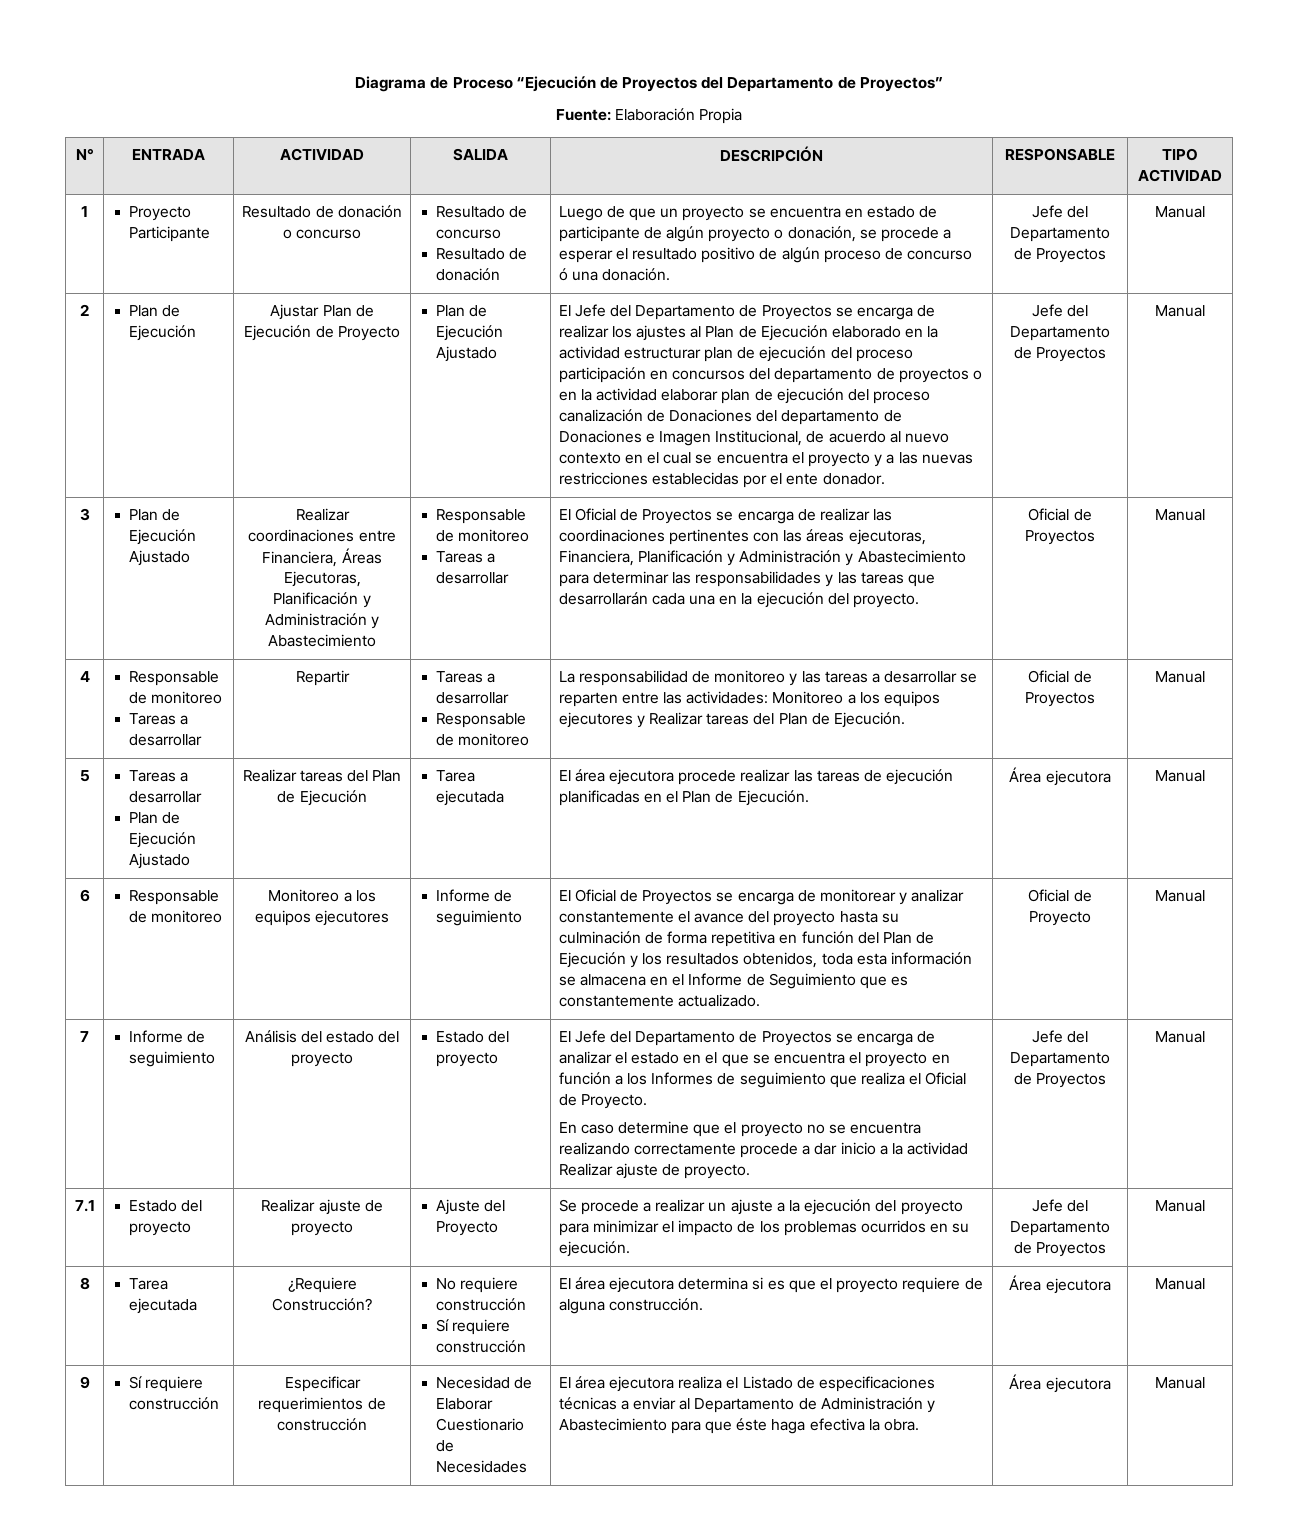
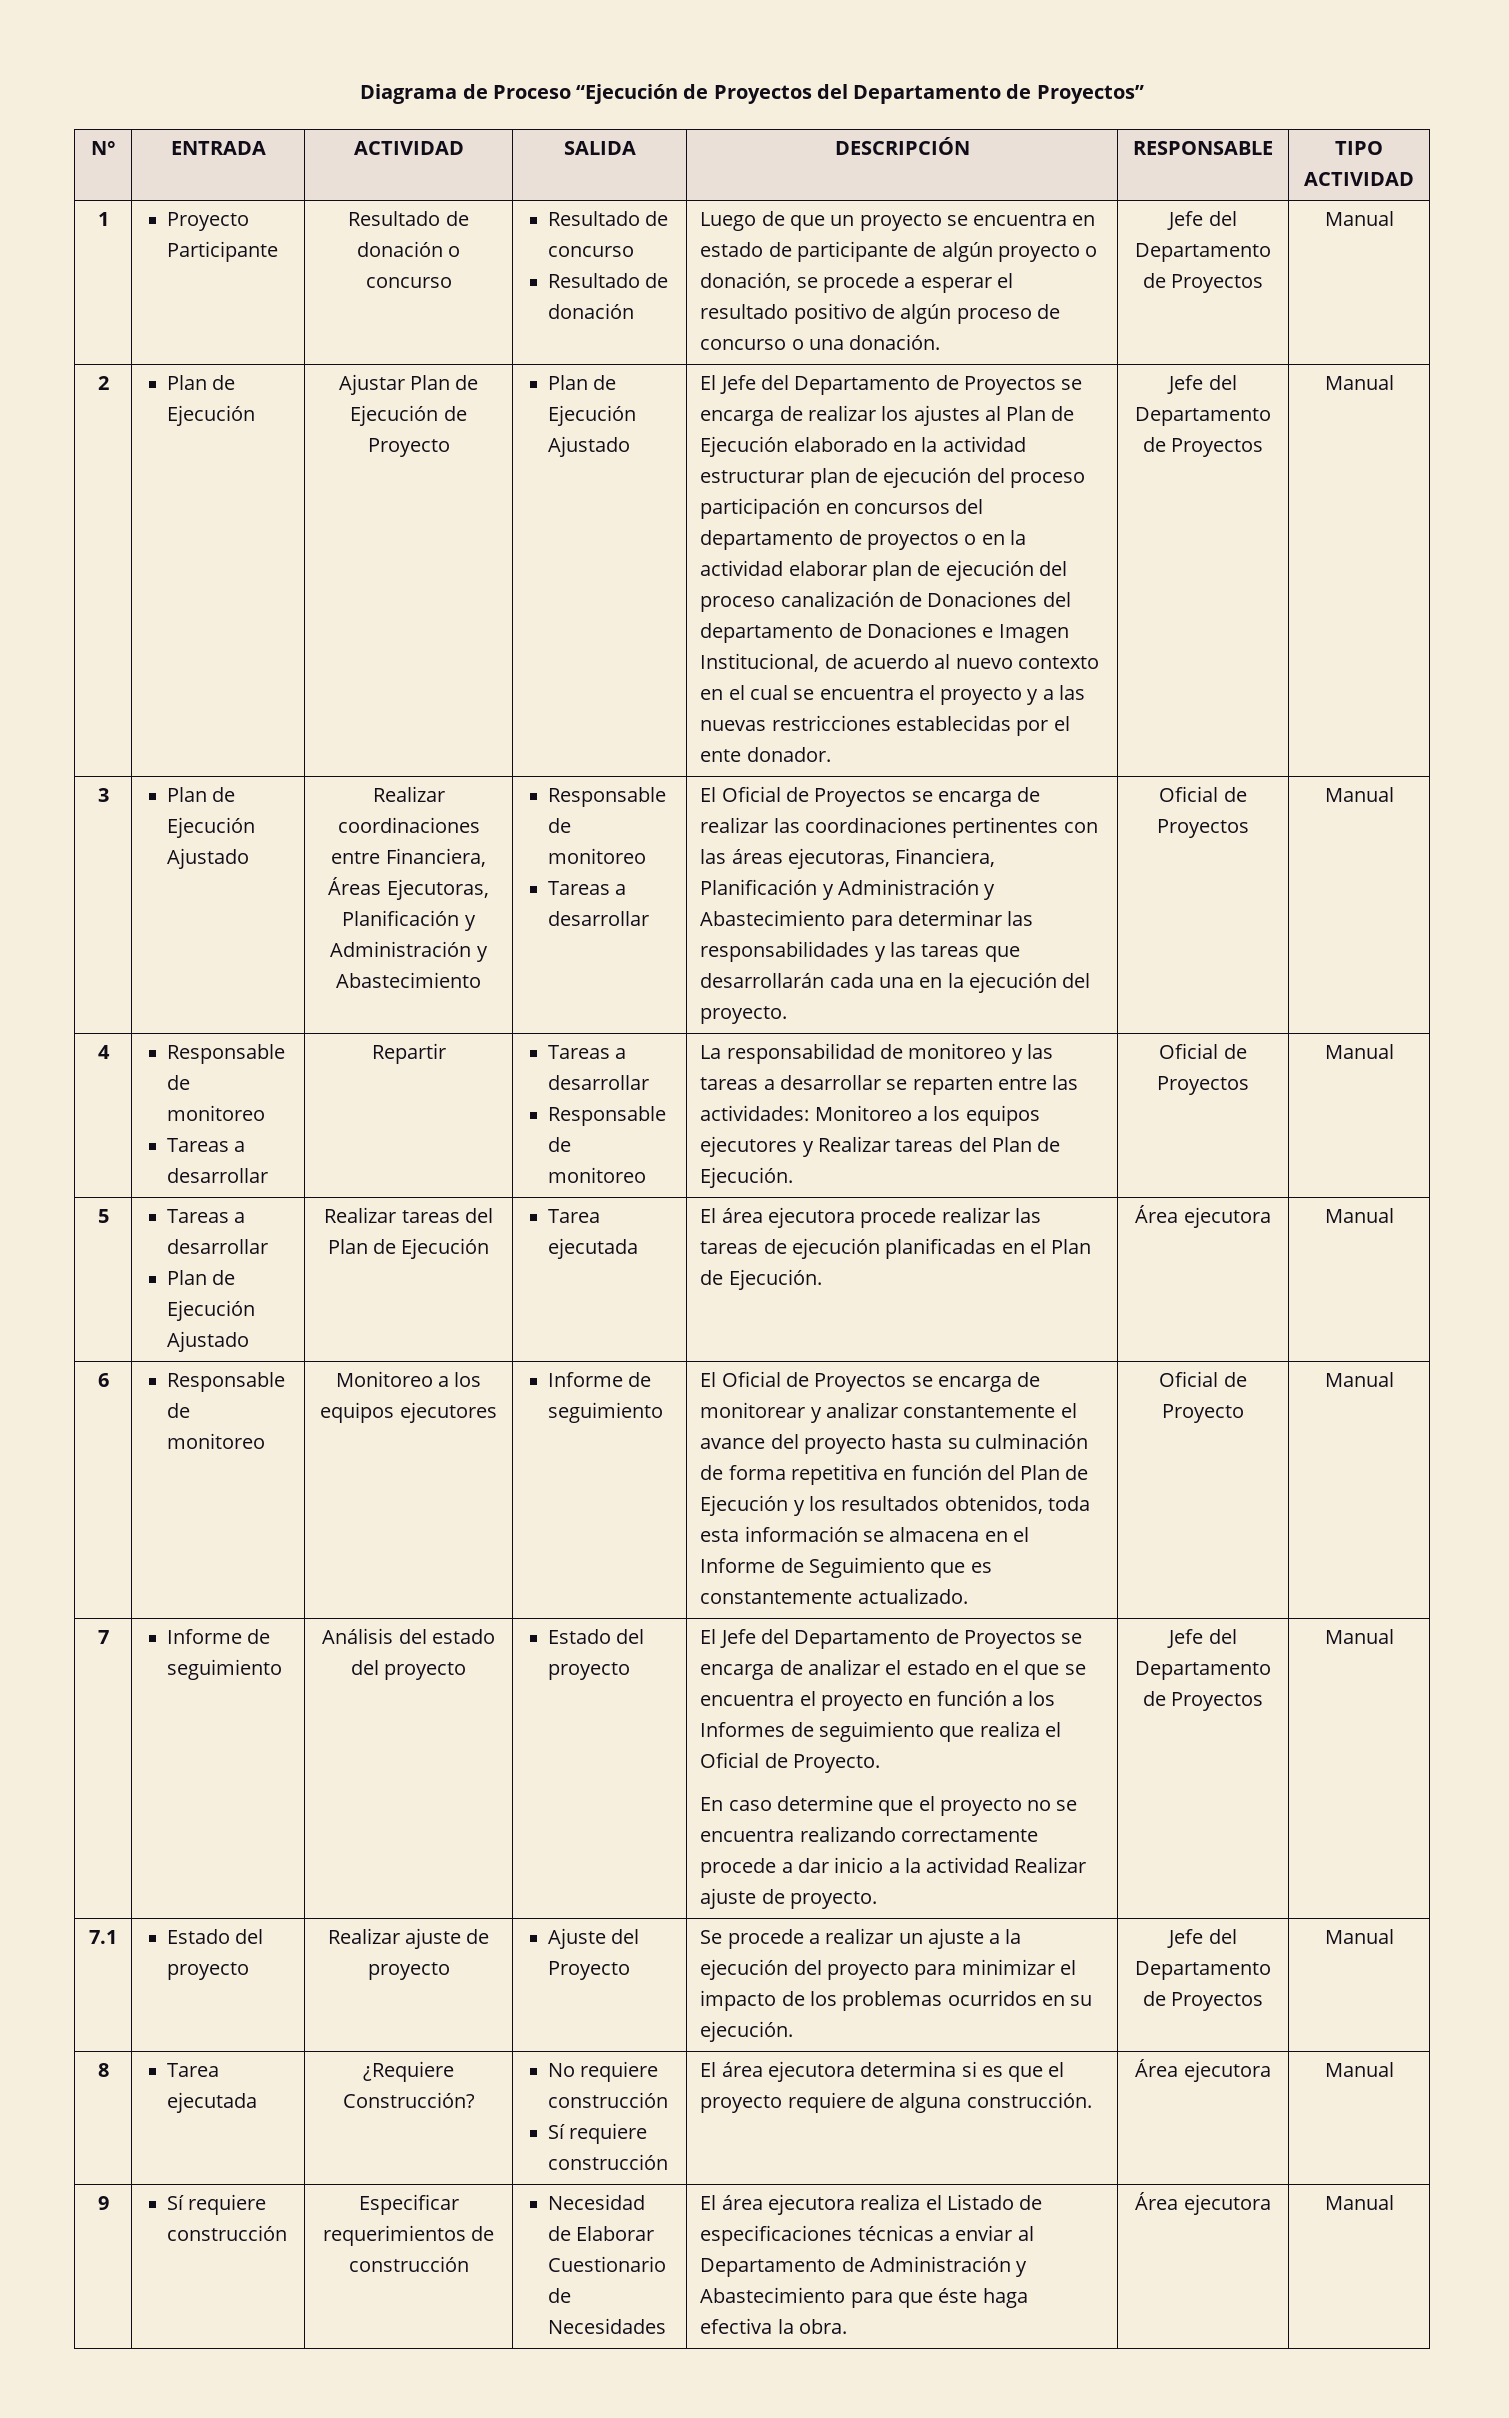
[555,108,743,124] // Fuente: Elaboración Propia -> (1144, 94) none
[558,268,568,281] ó -> [791,339,804,350] o

